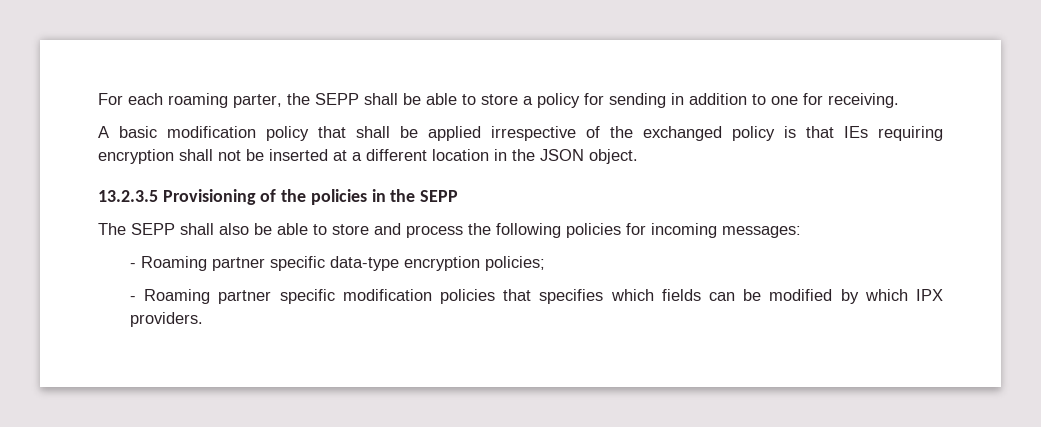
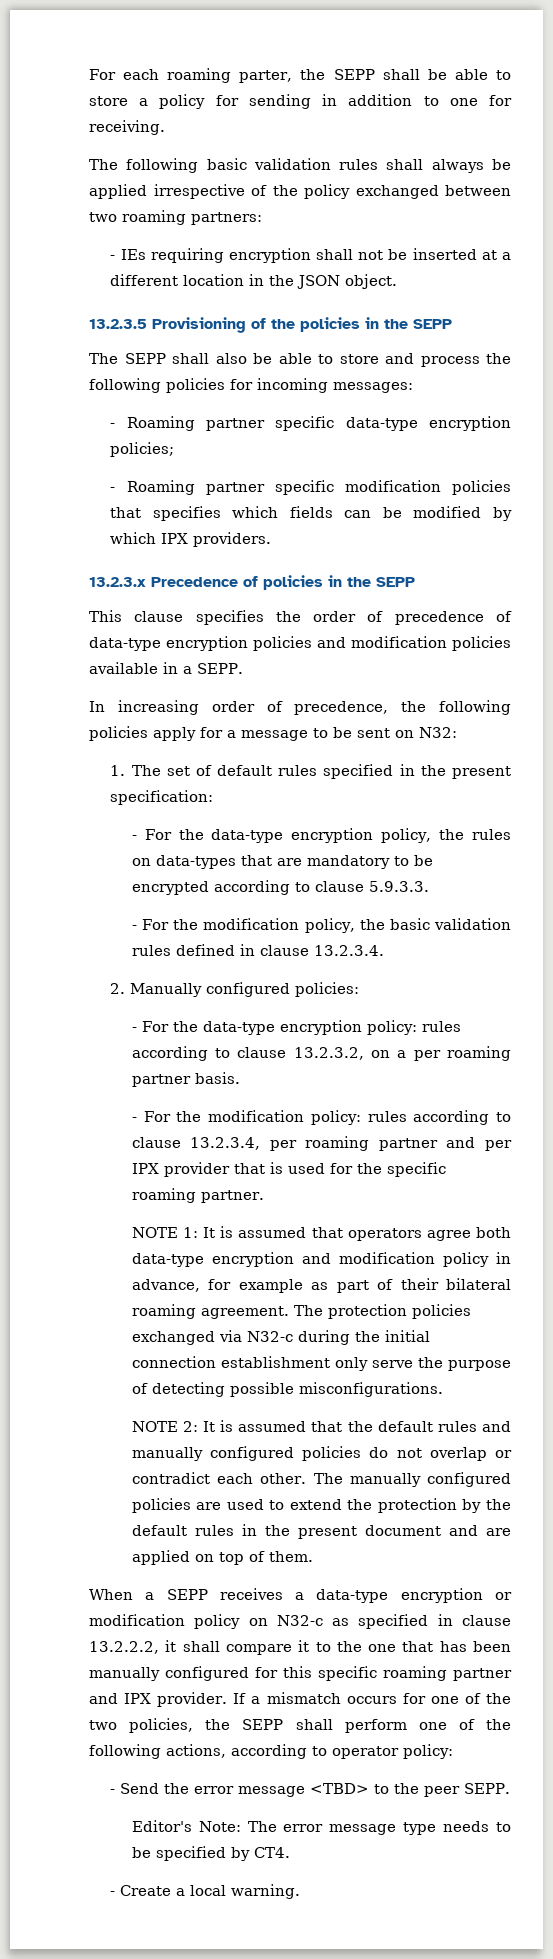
[98,126,390,141] A basic modification policy that shall -> [89,158,484,173] The following basic validation rules shall always
[643,126,834,141] exchanged policy is that -> [304,184,511,199] [89,210,262,225] [110,255,116,260] policy exchanged between two roaming partners: // -
(203, 319) none -> [89,575,415,590] [89,610,512,625] [89,636,511,651] [89,662,243,674] [89,700,511,715] [89,726,457,741] [110,764,512,779] [110,790,214,805] [131,828,511,843] [131,855,433,869] [131,880,429,895] [131,918,511,933] [131,944,384,956] [110,982,360,997] [131,1020,461,1035] [131,1046,511,1061] [131,1072,240,1087] [131,1110,512,1125] [131,1136,512,1151] [131,1162,446,1177] [131,1188,264,1203] [131,1226,511,1241] [131,1252,511,1267] [131,1278,511,1293] [131,1304,471,1319] [131,1330,430,1345] [131,1356,512,1371] [131,1382,443,1397] [131,1420,511,1432] [131,1446,513,1461] [131,1472,511,1487] [131,1498,511,1513] [131,1524,511,1539] [131,1550,313,1565] [89,1588,512,1603] [89,1614,511,1629] [89,1640,512,1655] [89,1666,512,1681] [89,1692,511,1707] [89,1718,511,1733] [89,1744,453,1759] [110,1783,511,1797] [131,1820,511,1835] [131,1846,290,1861] [110,1884,301,1899] // 13.2.3.x Precedence of policies in the SEPP // This clause specifies the order of precedence of data-type encryption policies and modification policies available in a SEPP. // In increasing order of precedence, the following policies apply for a message to be sent on N32: // 1. The set of default rules specified in the present specification: // - For the data-type encryption policy, the rules on data-types that are mandatory to be encrypted according to clause 5.9.3.3. // - For the modification policy, the basic validation rules defined in clause 13.2.3.4. // 2. Manually configured policies: // - For the data-type encryption policy: rules according to clause 13.2.3.2, on a per roaming partner basis. // - For the modification policy: rules according to clause 13.2.3.4, per roaming partner and per IPX provider that is used for the specific roaming partner. // NOTE 1: It is assumed that operators agree both data-type encryption and modification policy in advance, for example as part of their bilateral roaming agreement. The protection policies exchanged via N32-c during the initial connection establishment only serve the purpose of detecting possible misconfigurations. // NOTE 2: It is assumed that the default rules and manually configured policies do not overlap or contradict each other. The manually configured policies are used to extend the protection by the default rules in the present document and are applied on top of them. // When a SEPP receives a data-type encryption or modification policy on N32-c as specified in clause 13.2.2.2, it shall compare it to the one that has been manually configured for this specific roaming partner and IPX provider. If a mismatch occurs for one of the two policies, the SEPP shall perform one of the following actions, according to operator policy: // - Send the error message <TBD> to the peer SEPP. // Editor's Note: The error message type needs to be specified by CT4. // - Create a local warning.

